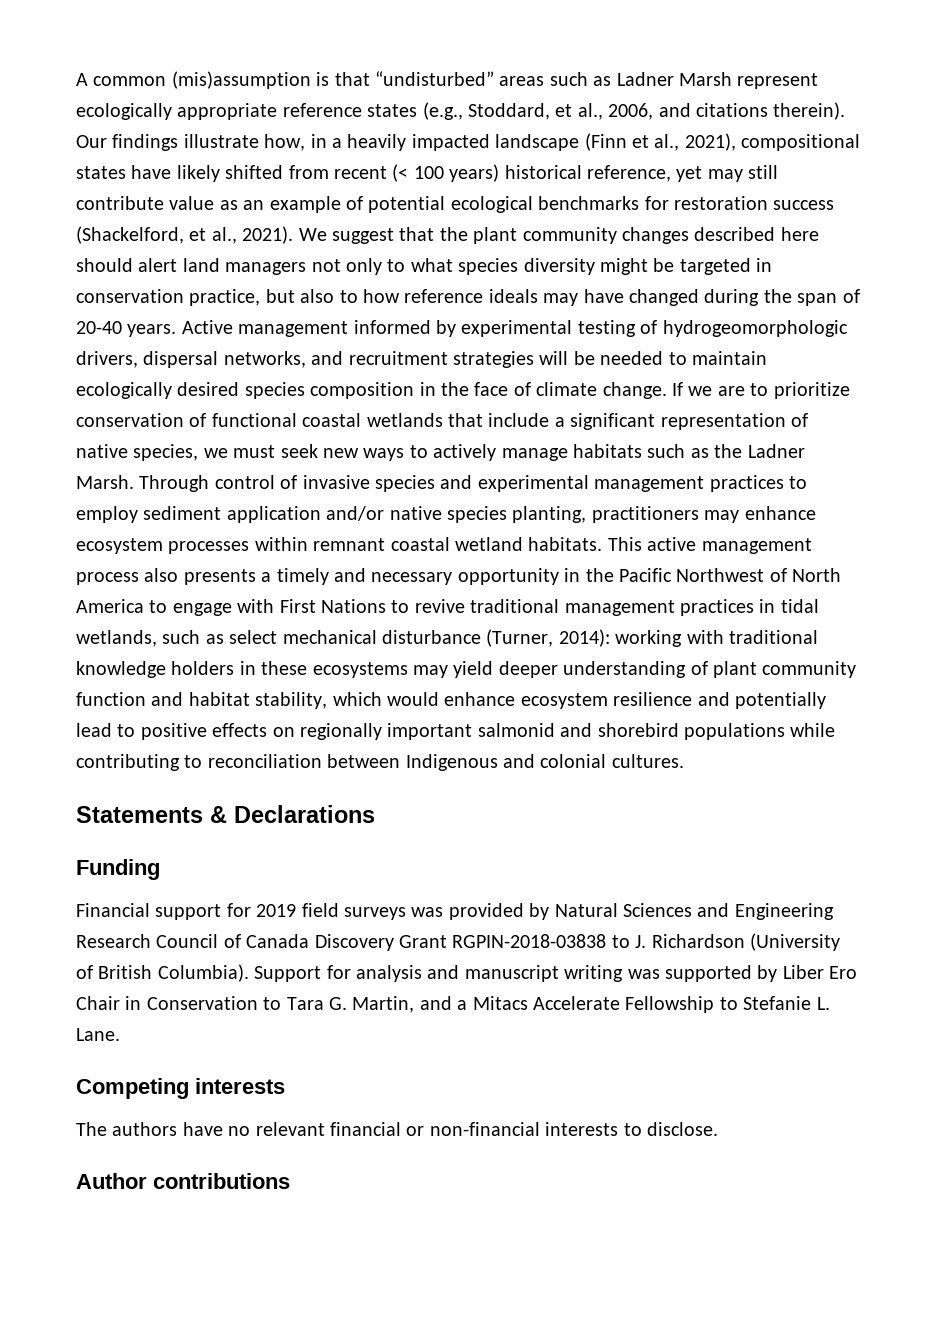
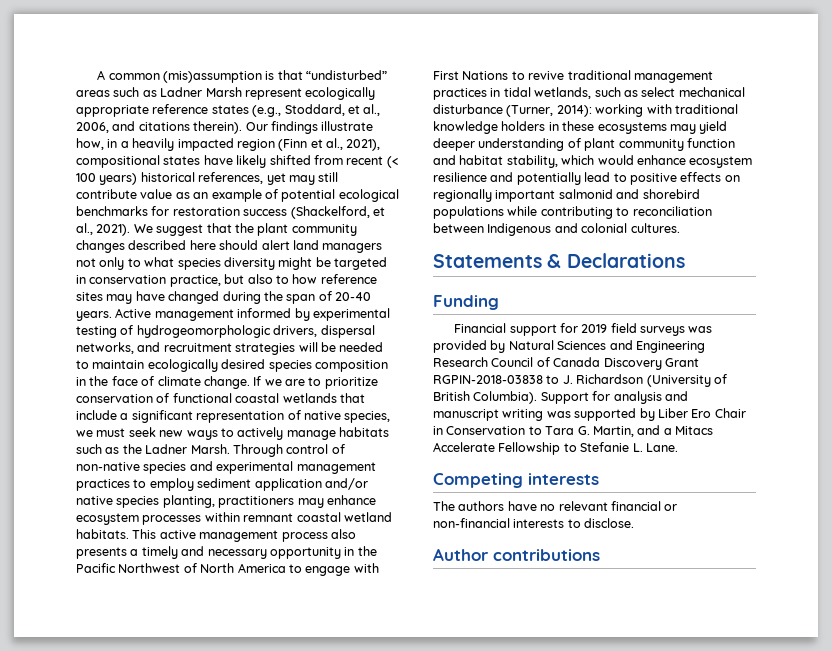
[495,134,580,151] landscape -> [236,139,275,151] region
[586,165,671,182] reference, -> [198,172,264,184] references,
[488,289,538,303] ideals -> [76,292,103,301] sites
[302,475,370,489] invasive -> [76,462,140,471] non-native

